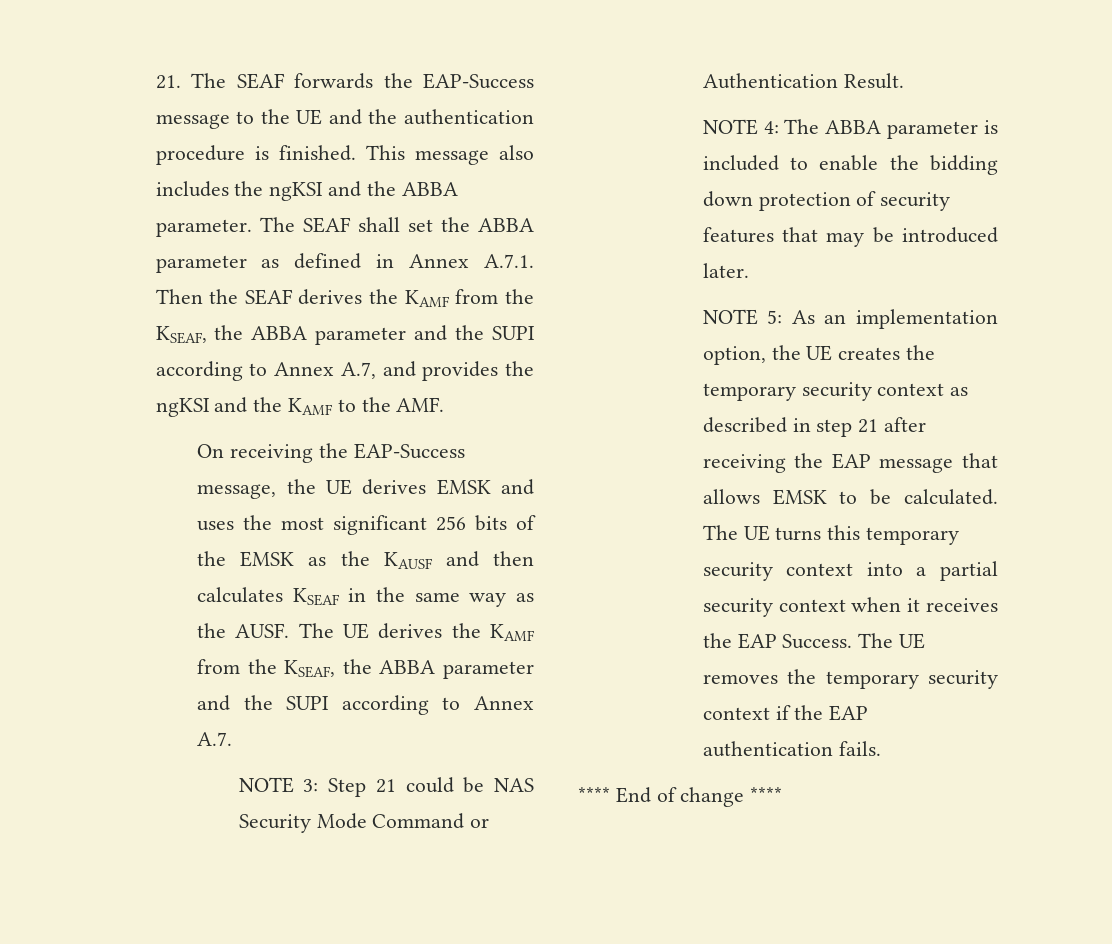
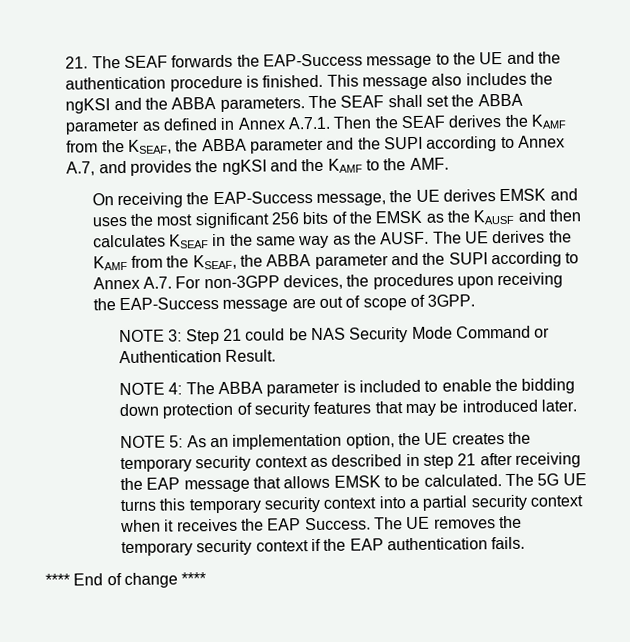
[155,219,252,237] parameter. -> [219,97,305,112] parameters.
(233, 739) none -> [175,272,564,290] [92,294,476,312] For non-3GPP devices, the procedures upon receiving the EAP-Success message are out of scope of 3GPP.
(738, 532) none -> [537,473,560,486] 5G

